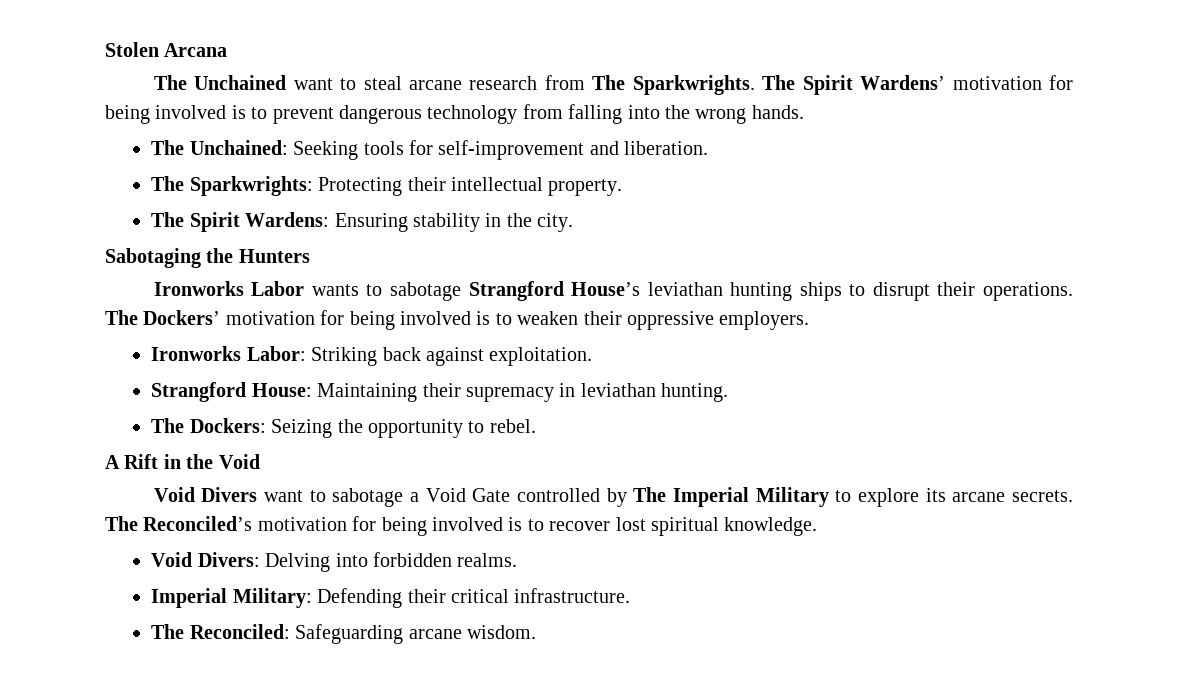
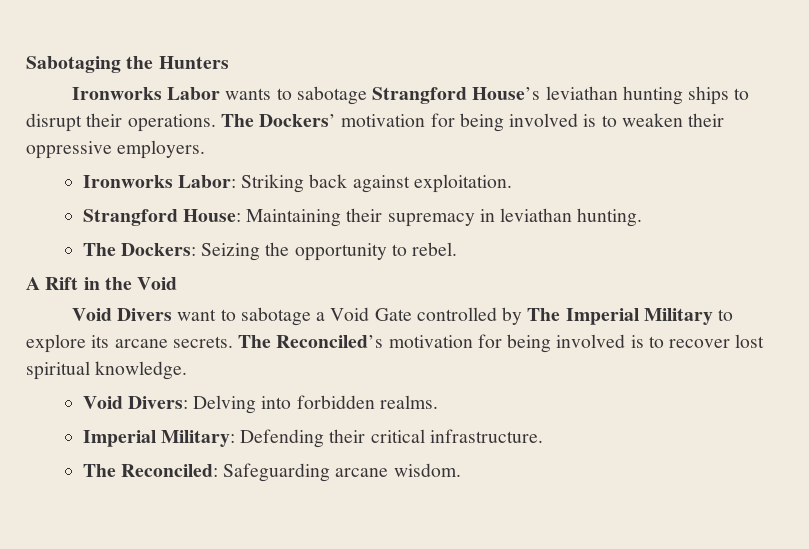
[105,42,228,57] [153,75,1073,95] [105,104,804,124] [151,140,709,160] [151,176,623,196] [151,212,574,232] Stolen Arcana // The Unchained want to steal arcane research from The Sparkwrights. The Spirit Wardens’ motivation for being involved is to prevent dangerous technology from falling into the wrong hands. // The Unchained: Seeking tools for self-improvement and liberation. // The Sparkwrights: Protecting their intellectual property. // The Spirit Wardens: Ensuring stability in the city. // -> (26, 64) none

